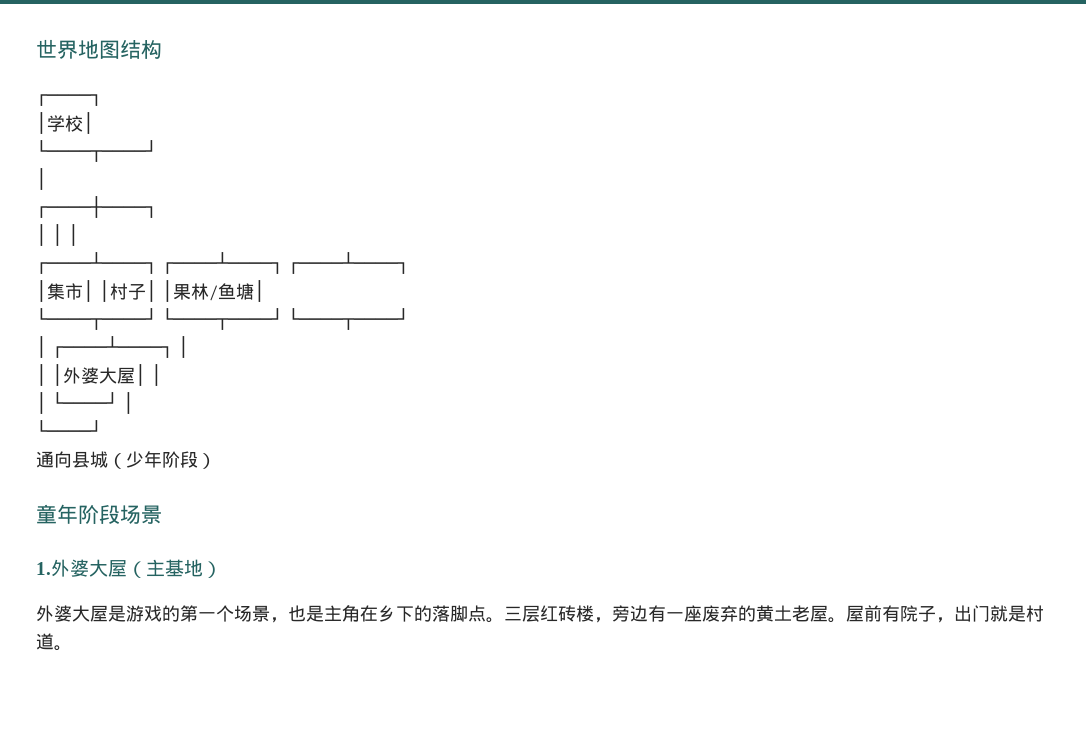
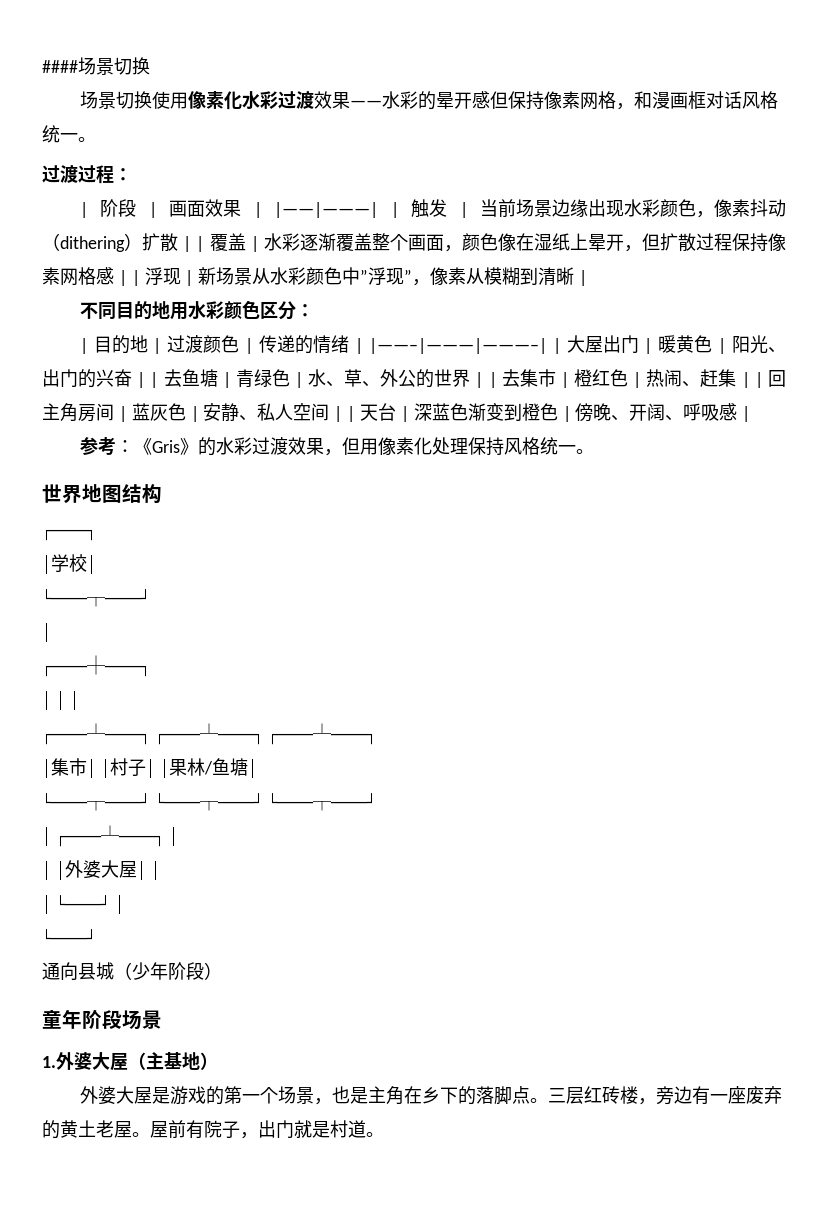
(36, 48) none -> [42,57,150,75] [79,91,778,110] [42,125,96,143] [42,165,132,184] [79,199,786,218] [42,233,787,252] [42,267,588,286] [79,300,314,320] [79,335,787,354] [42,369,786,388] [42,403,751,422] [79,437,594,456] ####场景切换 // 场景切换使用像素化水彩过渡效果——水彩的晕开感但保持像素网格，和漫画框对话风格统一。 // 过渡过程： // | 阶段 | 画面效果 | |——|———| | 触发 | 当前场景边缘出现水彩颜色，像素抖动（dithering）扩散 | | 覆盖 | 水彩逐渐覆盖整个画面，颜色像在湿纸上晕开，但扩散过程保持像素网格感 | | 浮现 | 新场景从水彩颜色中”浮现”，像素从模糊到清晰 | // 不同目的地用水彩颜色区分： // | 目的地 | 过渡颜色 | 传递的情绪 | |——–|———|———–| | 大屋出门 | 暖黄色 | 阳光、出门的兴奋 | | 去鱼塘 | 青绿色 | 水、草、外公的世界 | | 去集市 | 橙红色 | 热闹、赶集 | | 回主角房间 | 蓝灰色 | 安静、私人空间 | | 天台 | 深蓝色渐变到橙色 | 傍晚、开阔、呼吸感 | // 参考：《Gris》的水彩过渡效果，但用像素化处理保持风格统一。 //

